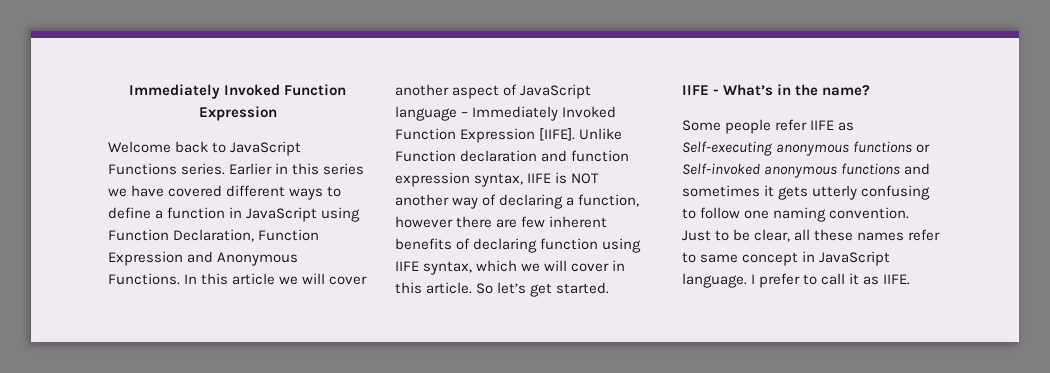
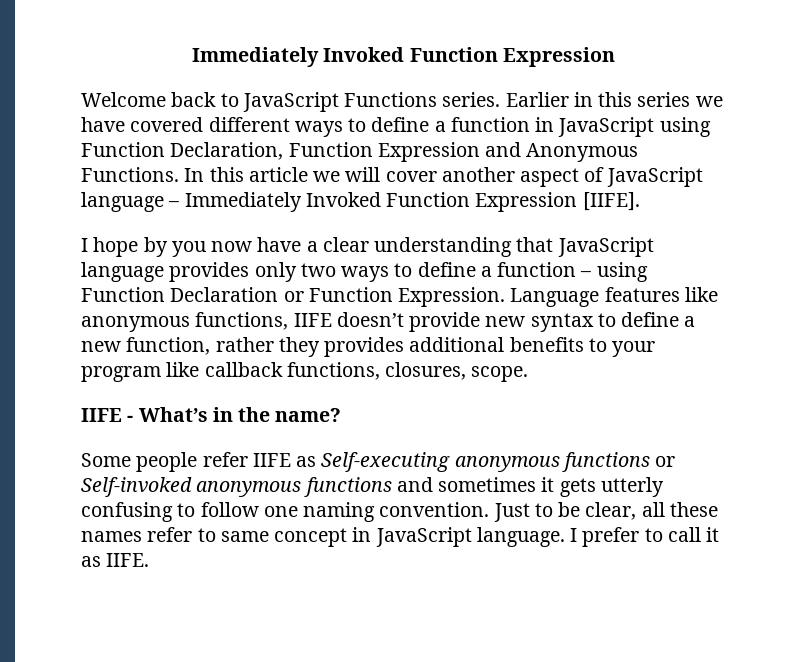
[579,128,623,140] [395,150,630,162] [395,172,600,187] [395,194,640,209] [395,216,608,228] [395,238,642,253] [395,260,626,275] [395,282,610,297] Unlike Function declaration and function expression syntax, IIFE is NOT another way of declaring a function, however there are few inherent benefits of declaring function using IIFE syntax, which we will cover in this article. So let’s get started. -> [81,237,654,257] [81,262,648,282] [81,287,718,307] [81,312,696,332] [81,337,656,357] [81,362,529,382] // I hope by you now have a clear understanding that JavaScript language provides only two ways to define a function – using Function Declaration or Function Expression. Language features like anonymous functions, IIFE doesn’t provide new syntax to define a new function, rather they provides additional benefits to your program like callback functions, closures, scope.

